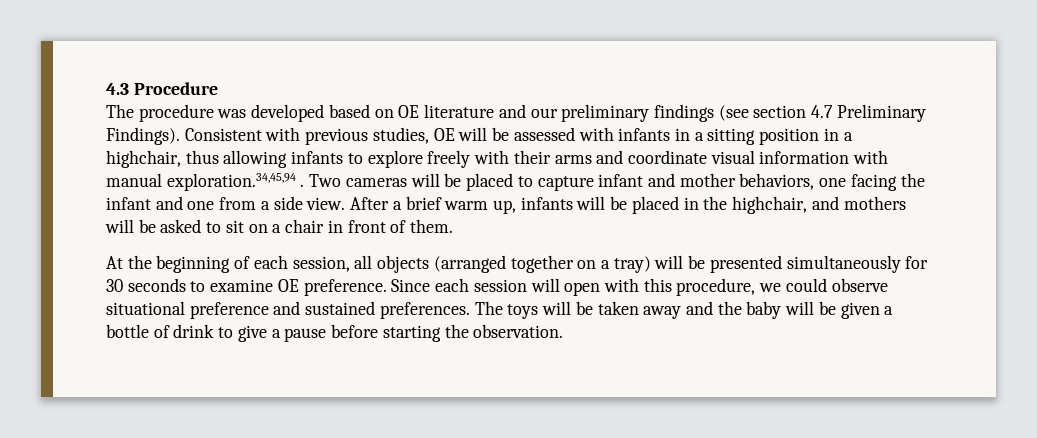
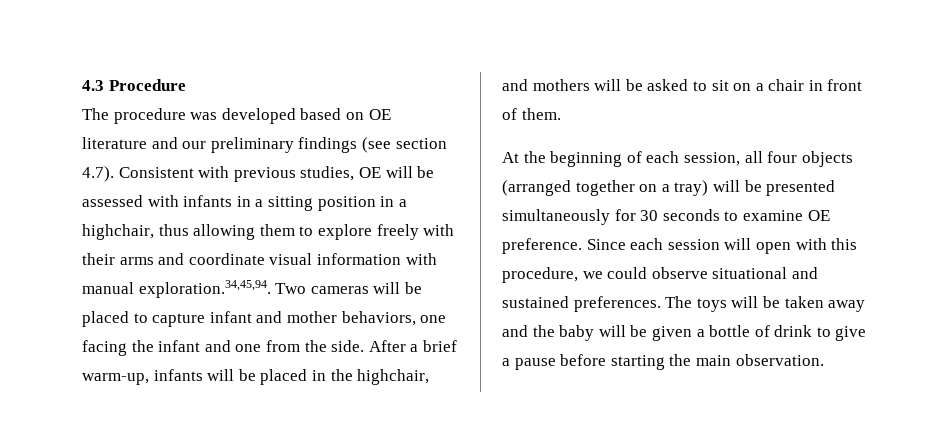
[811,104,926,122] [106,127,180,145] 4.7 Preliminary Findings). -> [82,166,114,182] 4.7).
[291,151,344,164] infants -> [259,224,295,236] them
[166,173,305,191] exploration.34,45,94 . -> [138,280,271,298] exploration.34,45,94.
[260,196,346,210] a side view. -> [304,340,365,352] the side.
[444,200,516,214] warm up, -> [82,373,149,385] warm-up,
(373, 262) none -> [767,151,798,163] four
[189,302,269,319] preference -> (788, 273) none
(469, 331) none -> [695,355,731,366] main

